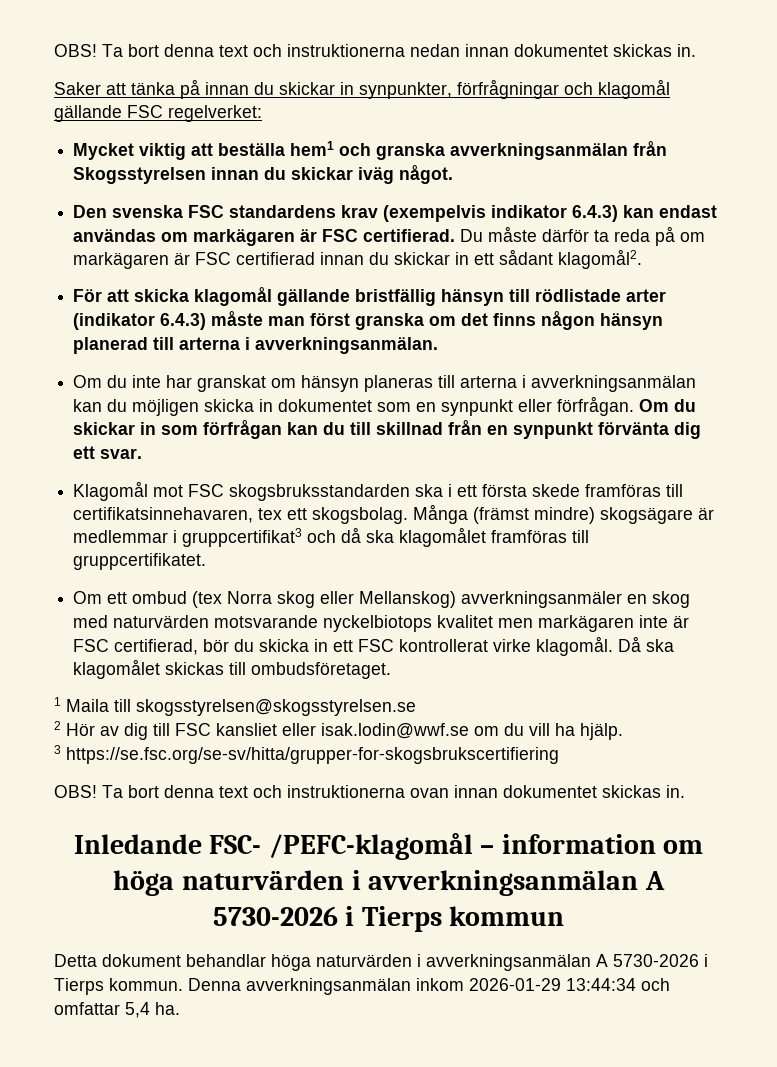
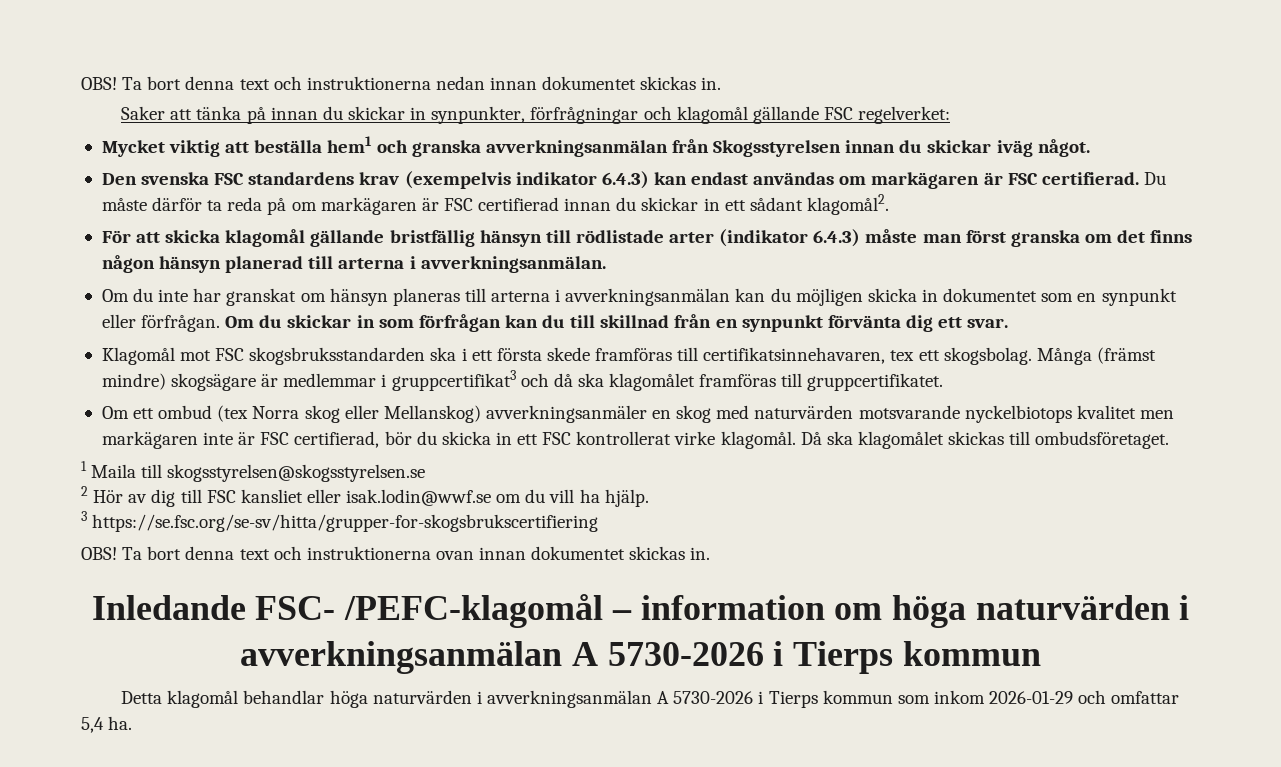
[102,954,181,967] dokument -> [167,690,239,708] klagomål
[109,978,411,995] kommun. Denna avverkningsanmälan -> [822,690,930,704] kommun som
[566,978,636,991] 13:44:34 -> (1074, 697) none

